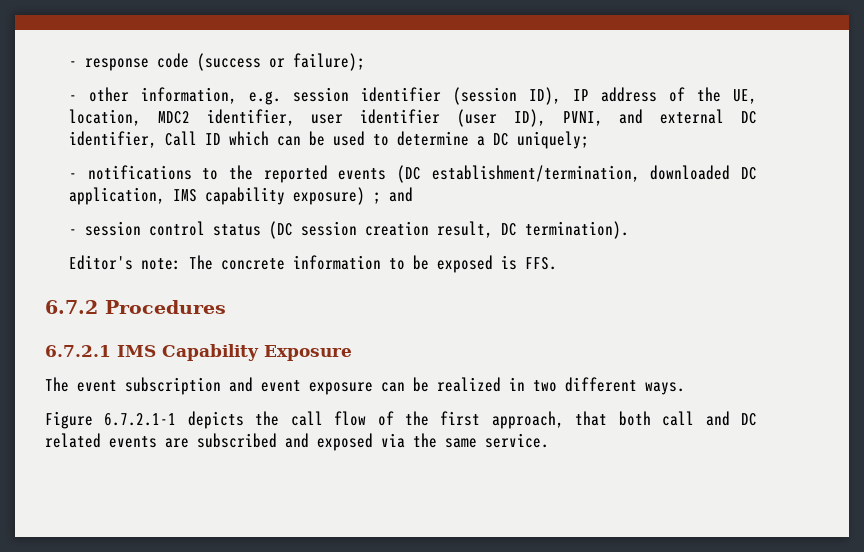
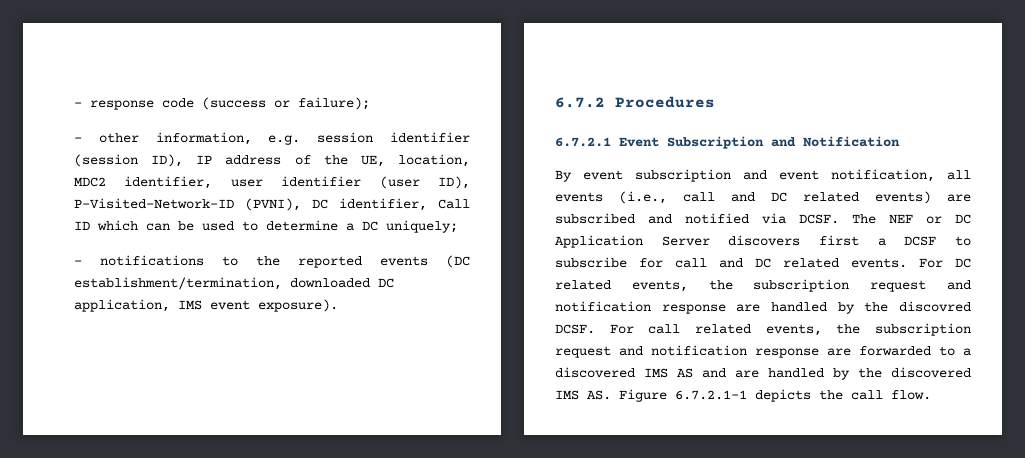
[562,109,725,126] PVNI, and external -> [74,198,302,211] P-Visited-Network-ID (PVNI),
[205,187,414,205] [69,221,630,239] [69,255,558,273] [45,300,226,314] [45,344,352,361] [45,377,685,395] capability exposure) ; and // - session control status (DC session creation result, DC termination). // Editor's note: The concrete information to be exposed is FFS. // 6.7.2 Procedures // 6.7.2.1 IMS Capability Exposure // The event subscription and event exposure can be realized in two different ways. // -> [210,299,339,312] [555,96,715,108] [555,136,900,149] [555,169,971,182] [555,191,971,204] [555,213,971,224] [555,235,971,248] [555,257,971,268] [555,279,971,292] [555,301,971,314] [555,323,971,336] [555,345,971,358] [555,367,971,380] [555,390,611,400] event exposure). // 6.7.2 Procedures // 6.7.2.1 Event Subscription and Notification // By event subscription and event notification, all events (i.e., call and DC related events) are subscribed and notified via DCSF. The NEF or DC Application Server discovers first a DCSF to subscribe for call and DC related events. For DC related events, the subscription request and notification response are handled by the discovred DCSF. For call related events, the subscription request and notification response are forwarded to a discovered IMS AS and are handled by the discovered IMS AS.
[334,411,758,429] [45,433,549,451] flow of the first approach, that both call and DC related events are subscribed and exposed via the same service. -> [891,390,931,400] flow.

